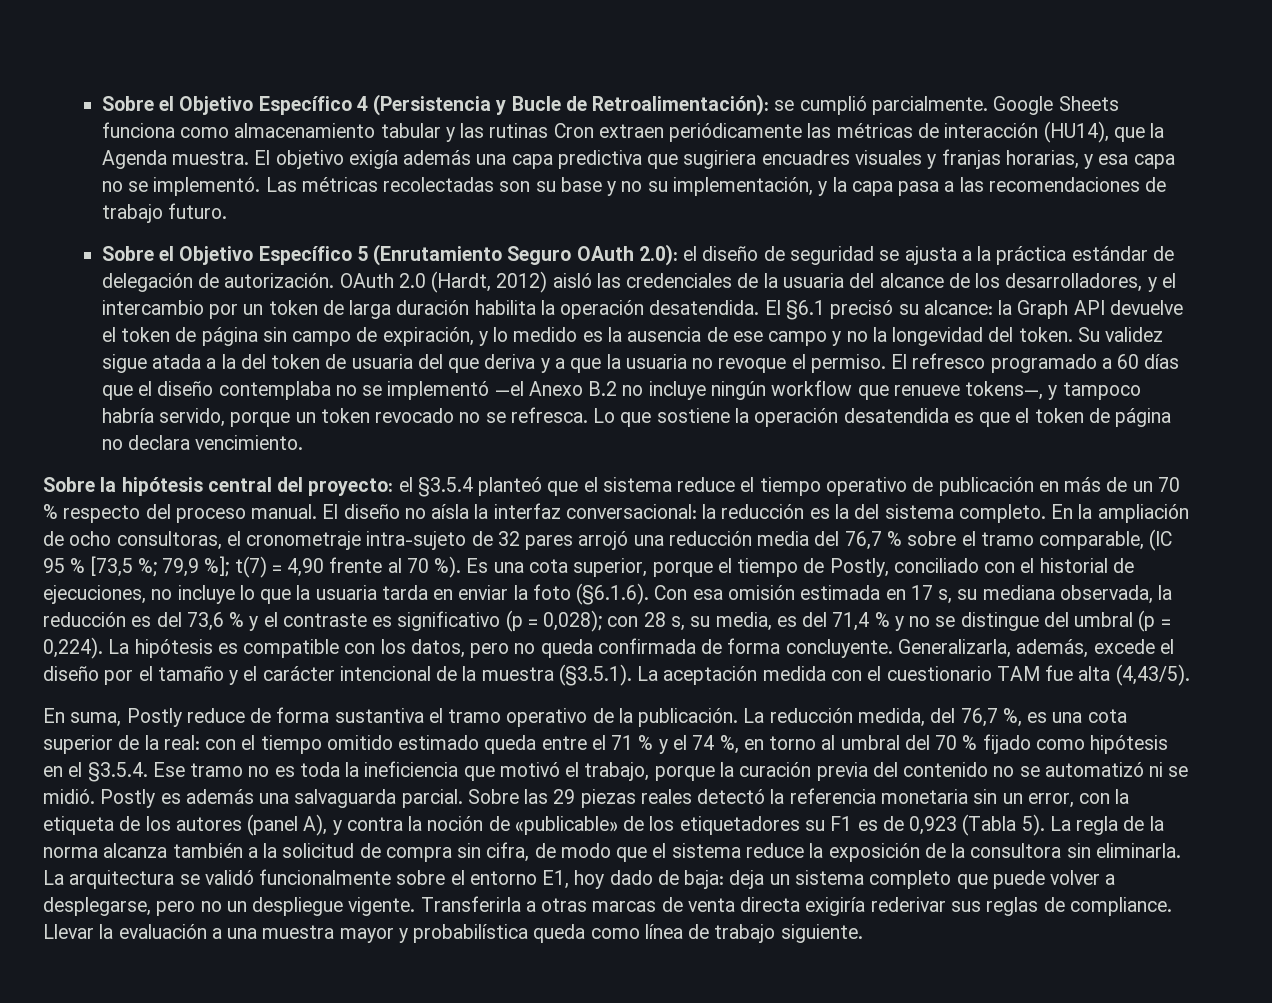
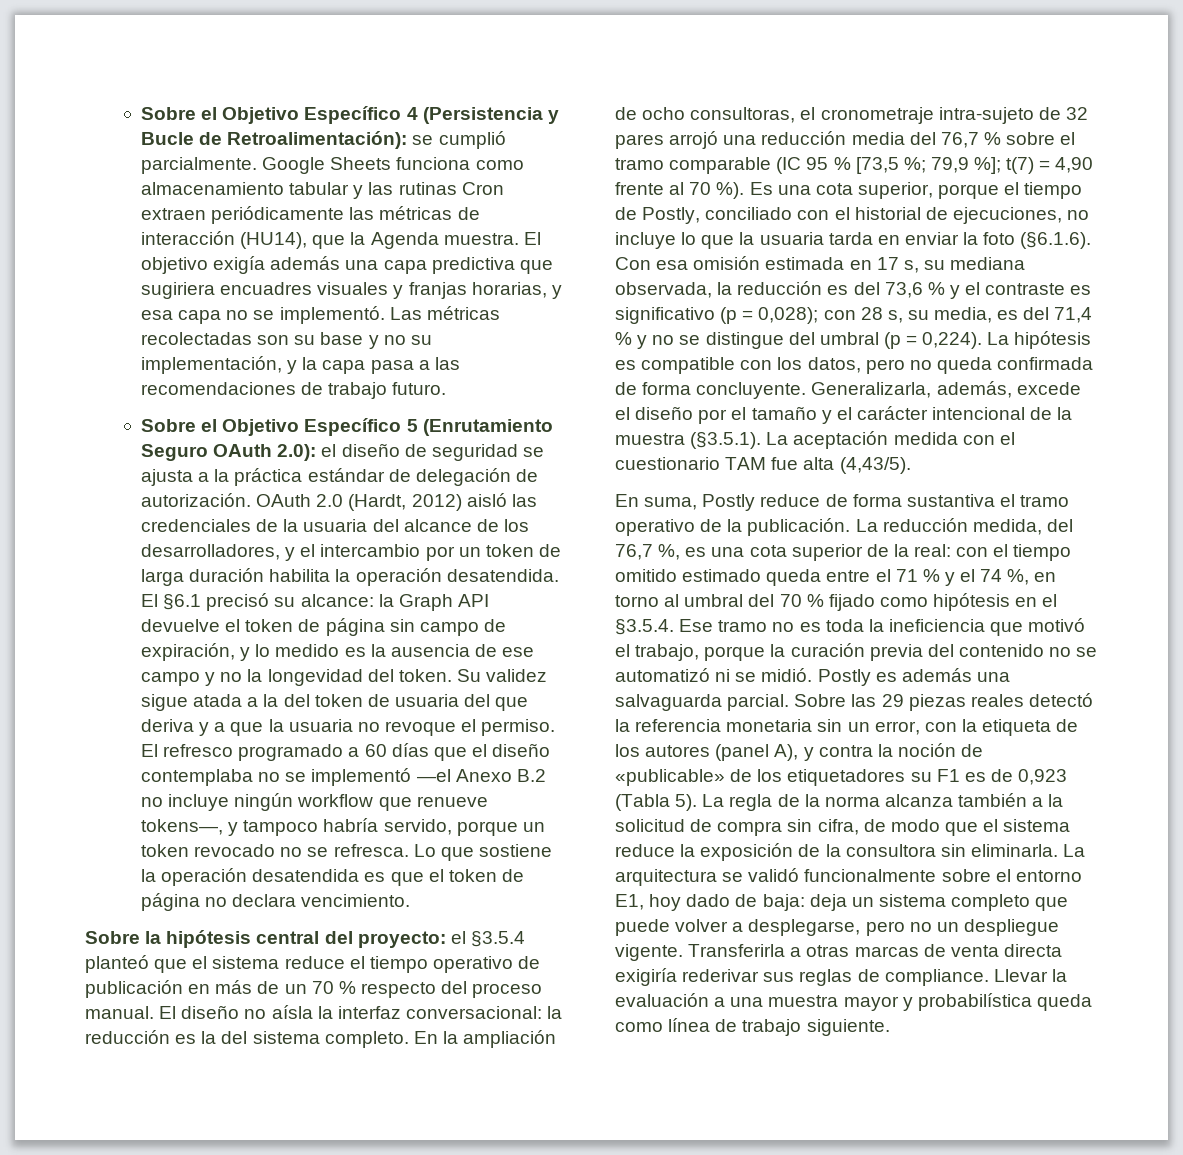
[1039,531,1145,550] comparable, -> [669,157,772,174] comparable

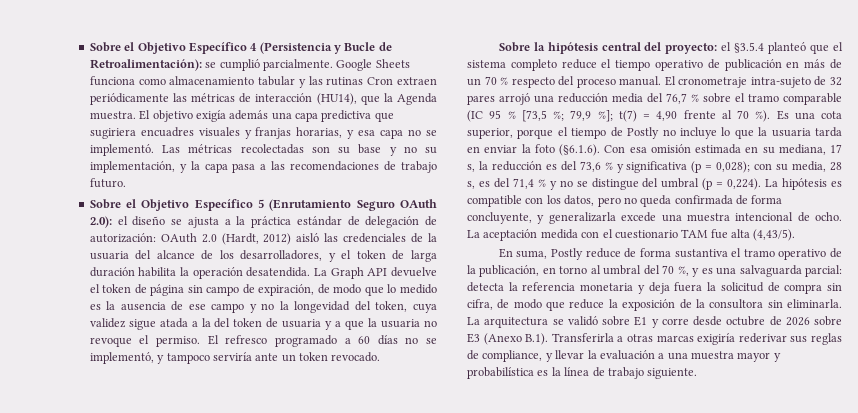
[404,444,518,461] de seguridad -> (166, 221) none
[141,493,252,507] autorización. -> [89,233,156,243] autorización:
[320,544,481,561] intercambio por un -> (352, 254) none
[141,593,394,611] El §6.1 precisó su alcance: la -> [314,268,328,276] La
[240,647,251,661] y -> [317,284,384,296] de modo que
[398,669,481,682] token. Su -> [375,301,437,313] token, cuya
[464,694,529,711] [141,719,195,732] del que deriva -> (322, 323) none
[433,743,551,761] [141,768,546,786] [141,793,488,811] [141,818,545,836] [141,844,552,861] [141,868,524,886] [141,893,411,911] que el diseño contemplaba no se implementó —el Anexo B.2 no incluye ningún workflow que renueve tokens—, y tampoco habría servido, porque un token revocado no se refresca. Lo que sostiene la operación desatendida es que el token de página no declara vencimiento. -> [405,337,438,344] [89,352,381,364] no se implementó, y tampoco serviría ante un token revocado.
(280, 962) none -> [510,59,557,71] completo
[181,1005,563,1019] [85,1030,557,1048] [615,107,816,123] diseño no aísla la interfaz conversacional: la reducción es la del sistema completo. En la ampliación de ocho consultoras, el -> (676, 81) none
[642,207,1062,224] Postly, conciliado con el historial de ejecuciones, -> [627,127,660,139] Postly
[876,257,1026,273] [615,282,712,298] 17 s, su mediana observada, -> [762,144,842,155] [467,164,475,172] su mediana, 17 s,
[965,282,1092,295] [615,307,993,324] el contraste es significativo (p = 0,028); con 28 s, su media, -> [626,161,842,173] [467,181,475,189] significativa (p = 0,028); con su media, 28 s,
[696,381,1081,399] [615,406,1073,424] [615,432,762,449] concluyente. Generalizarla, además, excede el diseño por el tamaño y el carácter intencional de la muestra (§3.5.1). -> [467,212,842,224] concluyente, y generalizarla excede una muestra intencional de ocho.
[747,518,1073,536] [615,544,1072,561] [615,569,1030,586] publicación. La reducción medida, del 76,7 %, es una cota superior de la real: con el tiempo omitido estimado queda entre el 71 % y el 74 %, -> [479,265,540,277] publicación,
[806,593,1058,611] [615,618,1086,636] [615,643,1098,661] [615,668,1010,686] [615,693,1093,711] [615,719,1079,736] [615,743,984,761] [615,769,1068,786] [615,793,1044,811] % fijado como hipótesis en el §3.5.4. Ese tramo no es toda la ineficiencia que motivó el trabajo, porque la curación previa del contenido no se automatizó ni se midió. Postly es además una salvaguarda parcial. Sobre las 29 piezas reales detectó la referencia monetaria sin un error, con la etiqueta de los autores (panel A), y contra la noción de «publicable» de los etiquetadores su F1 es de 0,923 (Tabla 5). La regla de la norma alcanza también a -> [677,265,842,277] [467,282,703,294] %, y es una salvaguarda parcial: detecta la referencia monetaria y deja fuera
[983,819,1071,832] el sistema -> (566, 306) none
[804,869,1082,882] [615,894,1069,911] [615,919,1059,936] [615,944,683,961] funcionalmente sobre el entorno E1, hoy dado de baja: deja un sistema completo que puede volver a desplegarse, pero no un despliegue vigente. -> [602,316,842,328] [467,333,549,345] sobre E1 y corre desde octubre de 2026 sobre E3 (Anexo B.1).
[923,944,1062,957] de venta directa -> (694, 338) none
[884,969,1048,986] compliance. Llevar -> [482,350,585,362] compliance, y llevar
[1036,994,1092,1011] [615,1022,663,1032] queda como -> [537,367,561,376] es la

